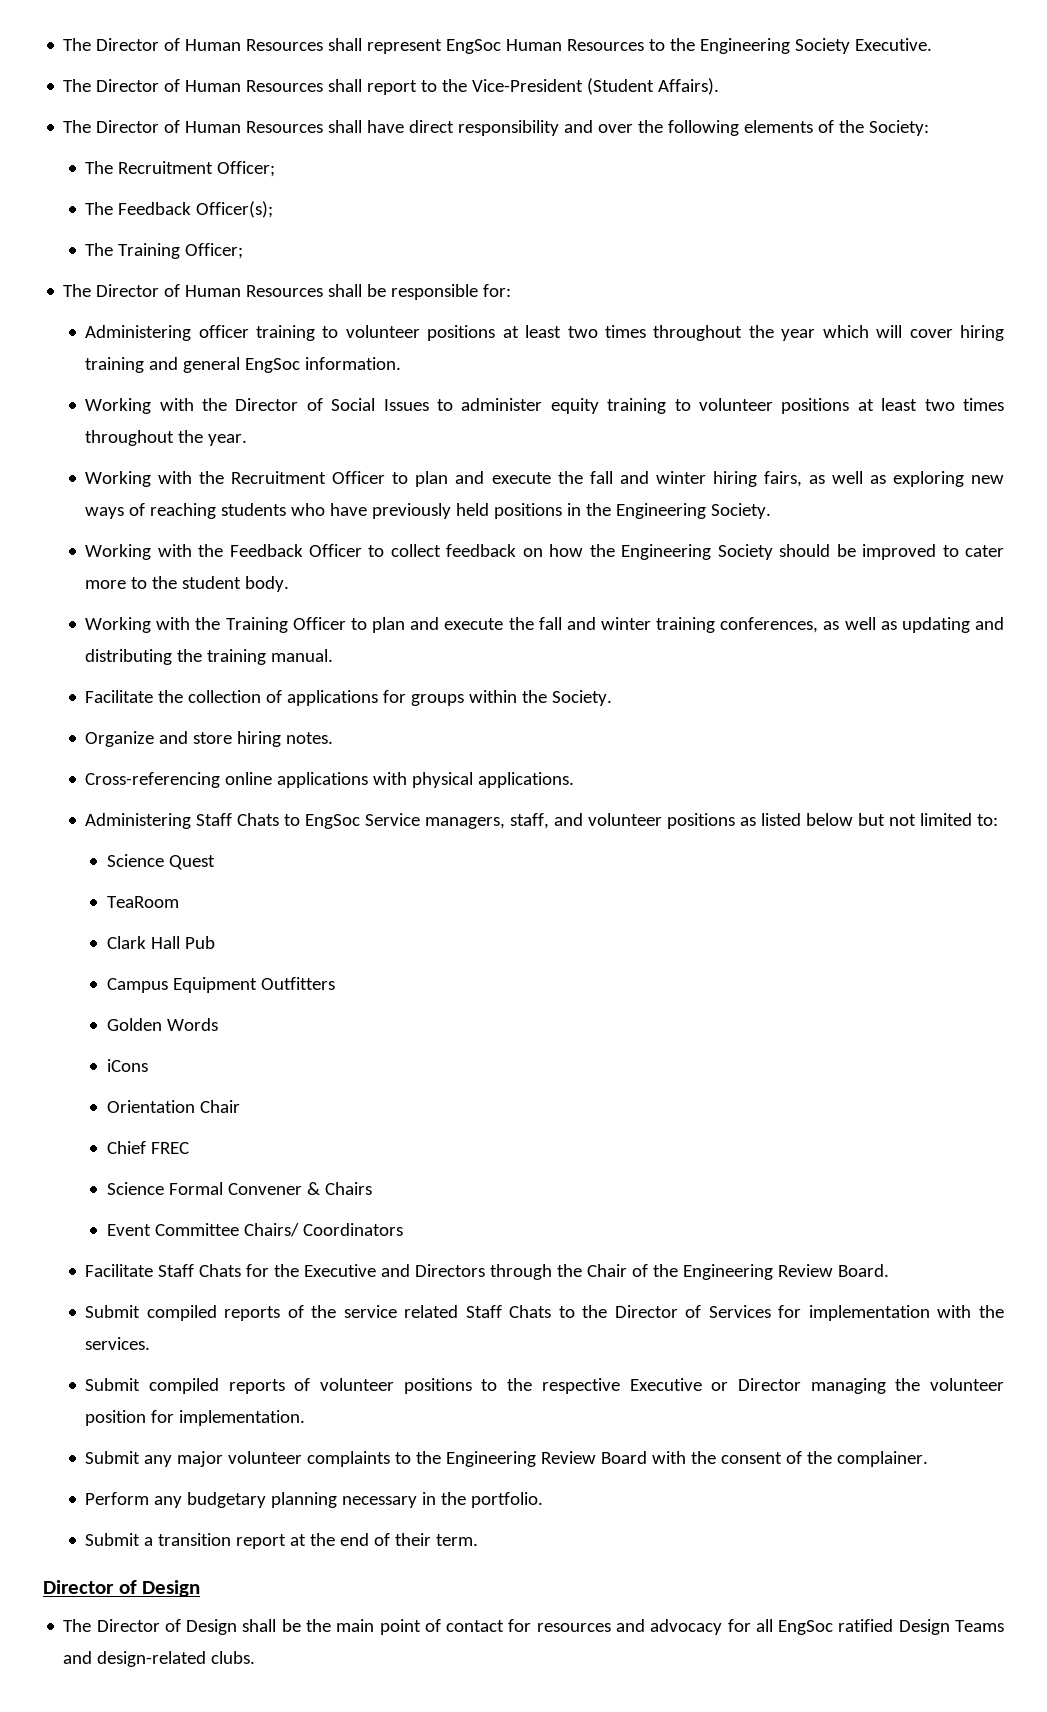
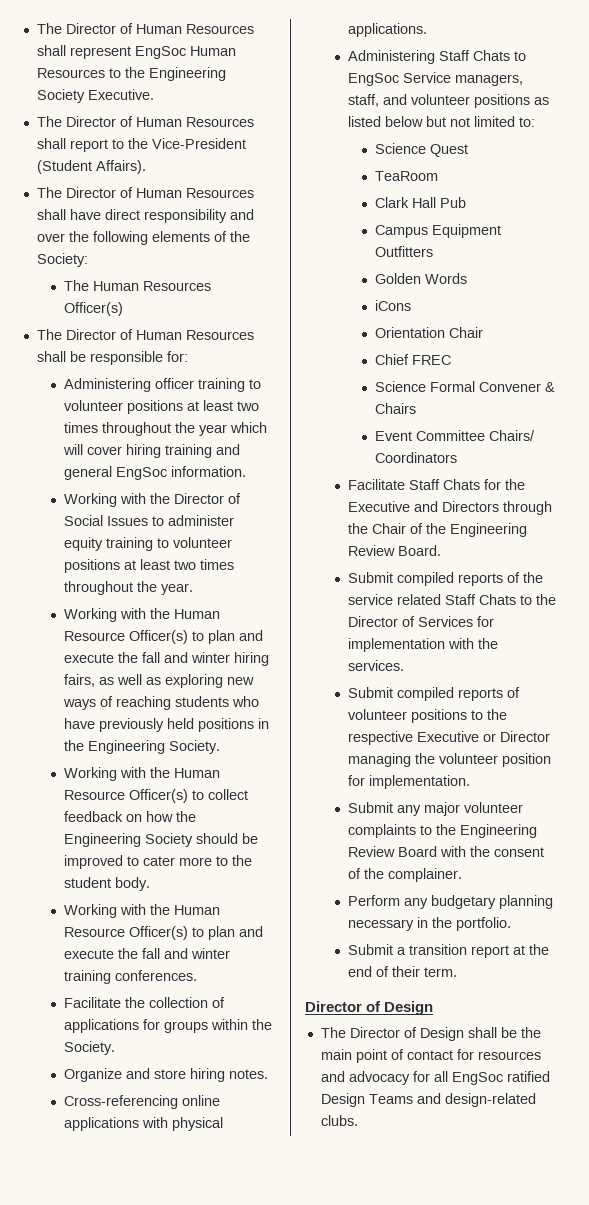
[118,161,276,177] [85,201,274,218] [85,243,244,259] Recruitment Officer; // The Feedback Officer(s); // The Training Officer; -> [93,281,212,291] [64,302,124,316] Human Resources Officer(s)
[231,471,386,484] Recruitment Officer -> [174,609,221,619] [64,630,189,644] Human Resource Officer(s)
[229,544,363,557] Feedback Officer -> [174,768,221,778] [64,789,189,803] Human Resource Officer(s)
[225,617,346,633] Training Officer -> [174,905,221,915] [64,926,189,940] Human Resource Officer(s)
[720,617,1005,633] [85,649,334,665] conferences, as well as updating and distributing the training manual. -> [115,970,198,981] conferences.

